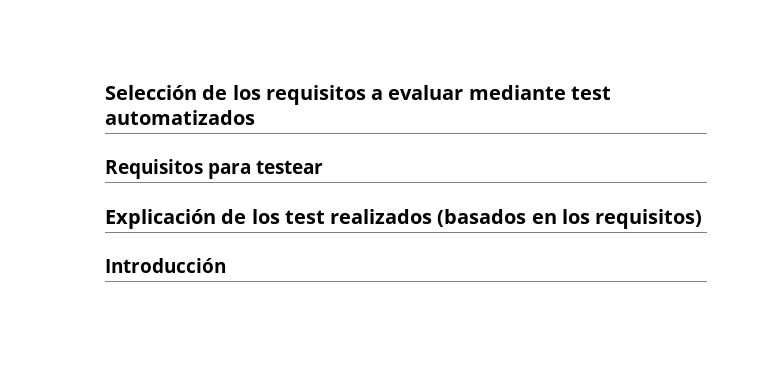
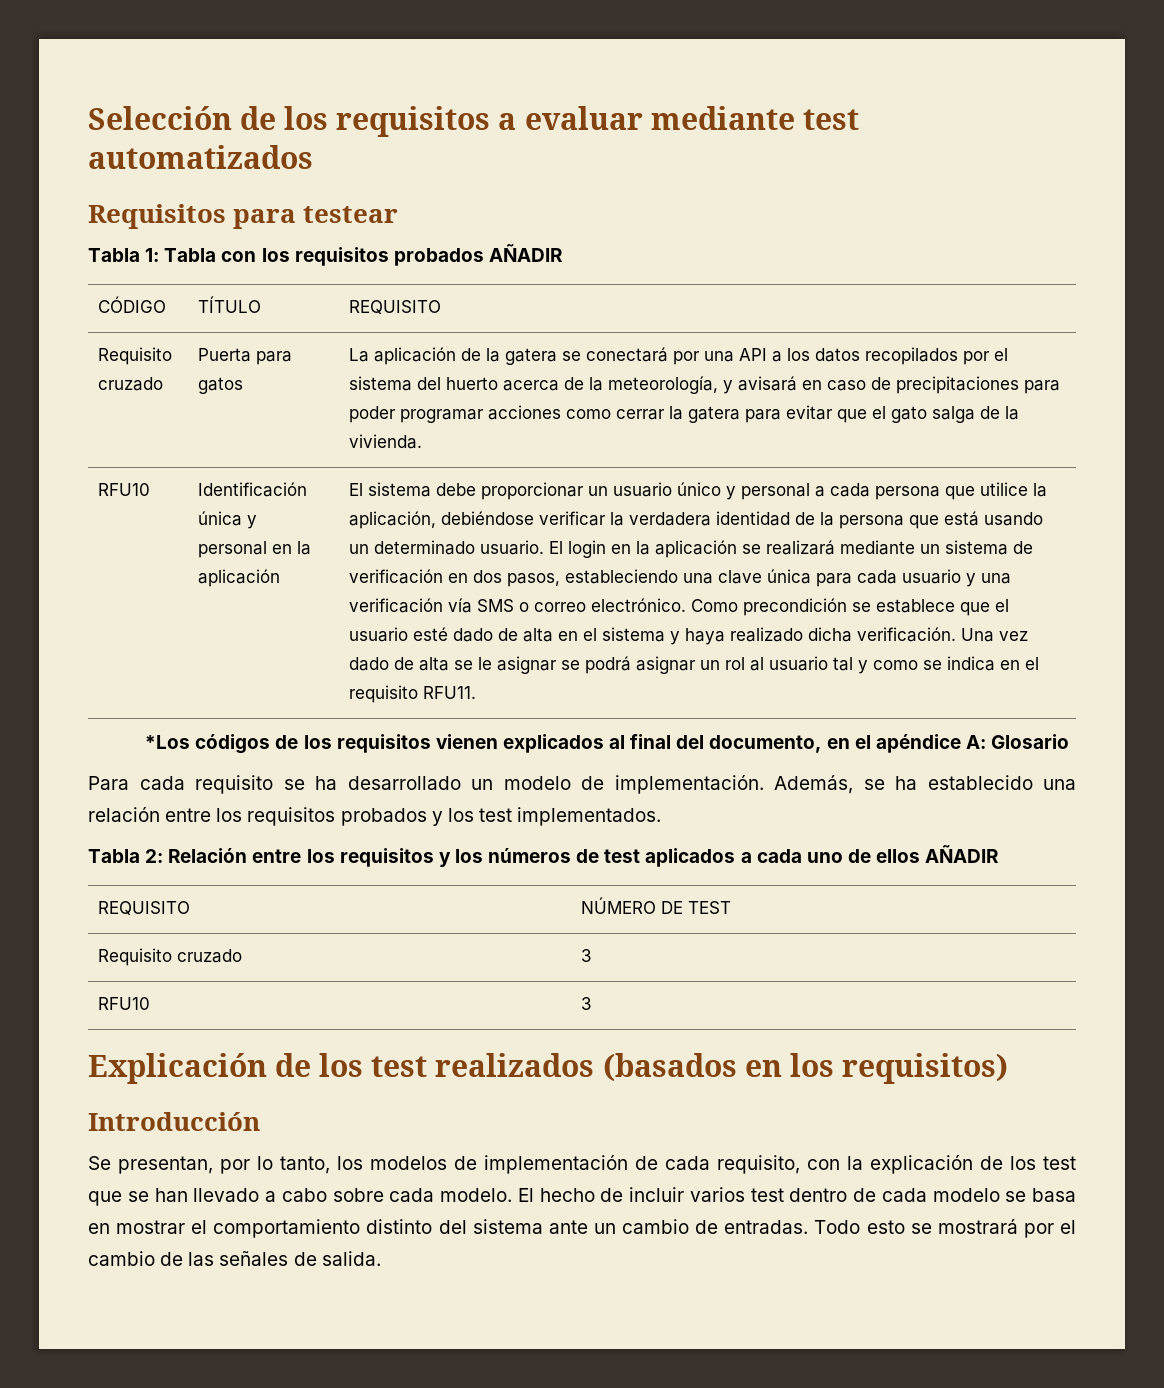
(323, 167) none -> [88,244,563,266] [97,296,166,313] [197,296,261,313] [348,300,441,314] [97,347,172,365] [97,377,163,391] [197,348,292,365] [197,377,243,394] [348,347,1008,365] [348,376,1060,394] [348,405,1019,423] [348,434,422,449] [97,483,150,496] [197,482,307,497] [197,511,257,529] [197,541,311,558] [197,569,280,587] [348,482,1047,500] [348,511,1043,529] [348,540,1033,558] [348,569,1011,587] [348,598,1009,616] [348,627,1028,645] [348,656,1039,674] [348,685,476,703] [145,734,1070,754] [88,775,1076,794] [88,807,662,826] [88,845,1000,867] [97,901,190,915] [580,897,731,914] [97,948,242,966] [580,949,592,962] [97,997,150,1010] [580,997,592,1010] // Tabla 1: Tabla con los requisitos probados AÑADIR // CÓDIGO | TÍTULO | REQUISITO // Requisito cruzado | Puerta para gatos | La aplicación de la gatera se conectará por una API a los datos recopilados por el sistema del huerto acerca de la meteorología, y avisará en caso de precipitaciones para poder programar acciones como cerrar la gatera para evitar que el gato salga de la vivienda. // RFU10 | Identificación única y personal en la aplicación | El sistema debe proporcionar un usuario único y personal a cada persona que utilice la aplicación, debiéndose verificar la verdadera identidad de la persona que está usando un determinado usuario. El login en la aplicación se realizará mediante un sistema de verificación en dos pasos, estableciendo una clave única para cada usuario y una verificación vía SMS o correo electrónico. Como precondición se establece que el usuario esté dado de alta en el sistema y haya realizado dicha verificación. Una vez dado de alta se le asignar se podrá asignar un rol al usuario tal y como se indica en el requisito RFU11. // *Los códigos de los requisitos vienen explicados al final del documento, en el apéndice A: Glosario // Para cada requisito se ha desarrollado un modelo de implementación. Además, se ha establecido una relación entre los requisitos probados y los test implementados. // Tabla 2: Relación entre los requisitos y los números de test aplicados a cada uno de ellos AÑADIR // REQUISITO | NÚMERO DE TEST // Requisito cruzado | 3 // RFU10 | 3
(226, 265) none -> [88,1155,1076,1174] [88,1187,1076,1206] [88,1219,1076,1238] [88,1251,381,1266] // Se presentan, por lo tanto, los modelos de implementación de cada requisito, con la explicación de los test que se han llevado a cabo sobre cada modelo. El hecho de incluir varios test dentro de cada modelo se basa en mostrar el comportamiento distinto del sistema ante un cambio de entradas. Todo esto se mostrará por el cambio de las señales de salida.

